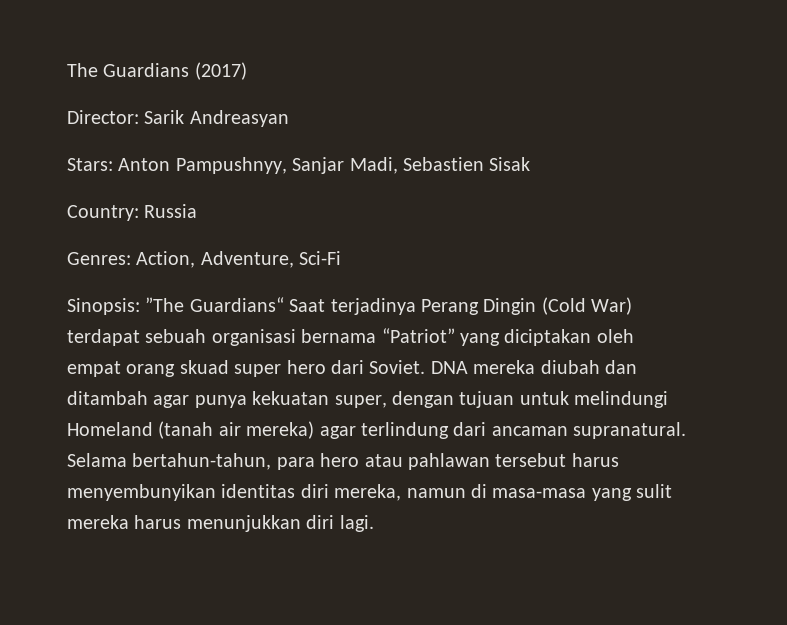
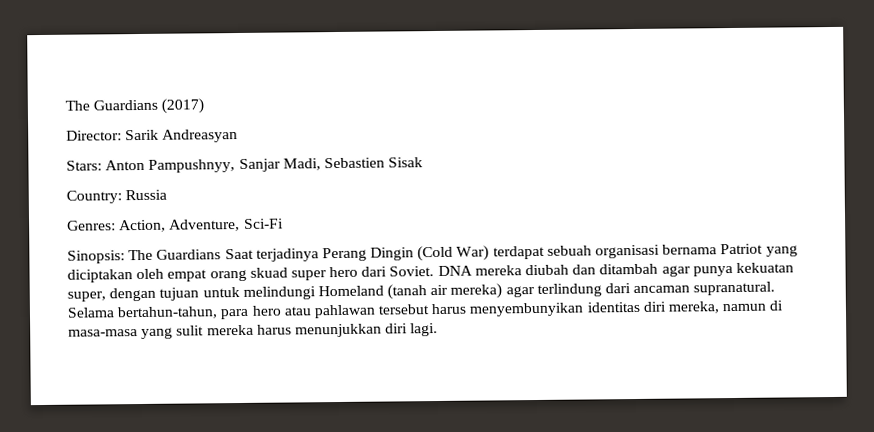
[145,297,284,312] ”The Guardians“ -> [128,249,222,261] The Guardians
[381,328,455,343] “Patriot” -> [720,243,764,255] Patriot

